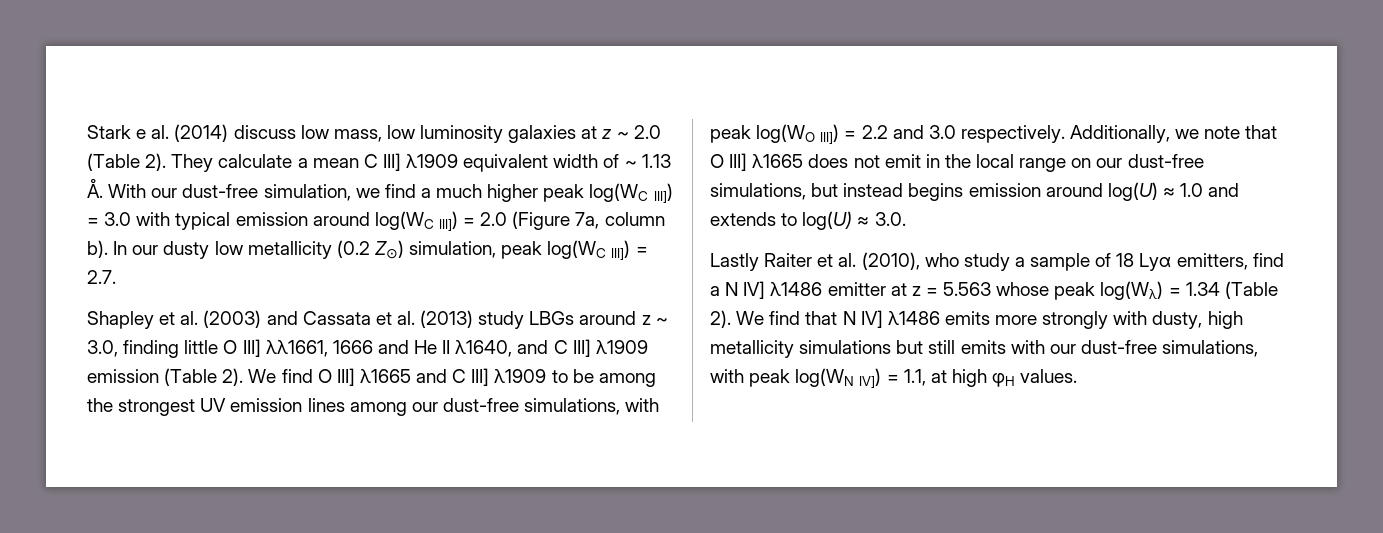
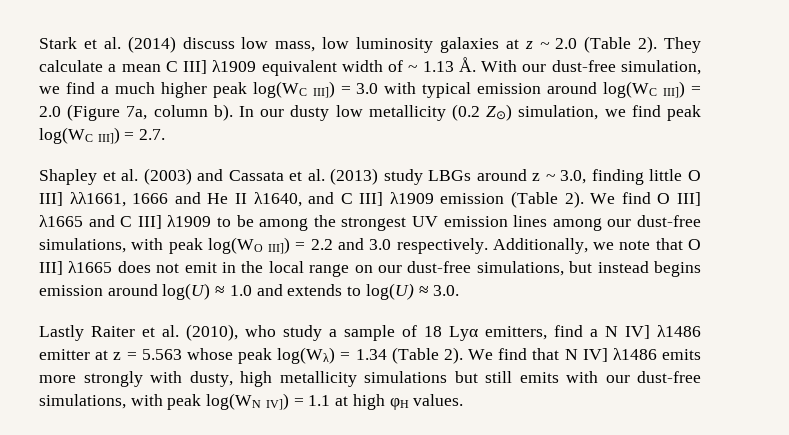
[136,129,147,139] e -> [83,39,97,49] et
(497, 249) none -> [604,105,661,117] we find
[903,369,926,386] 1.1, -> [308,395,331,406] 1.1

